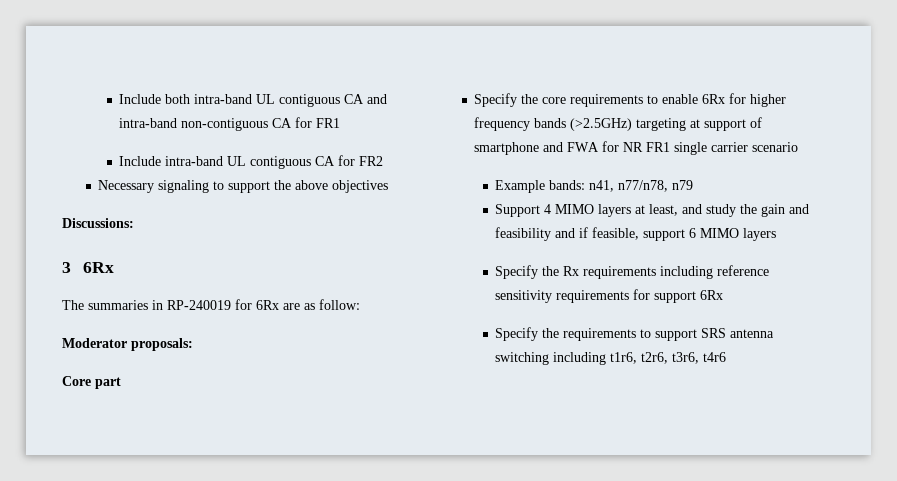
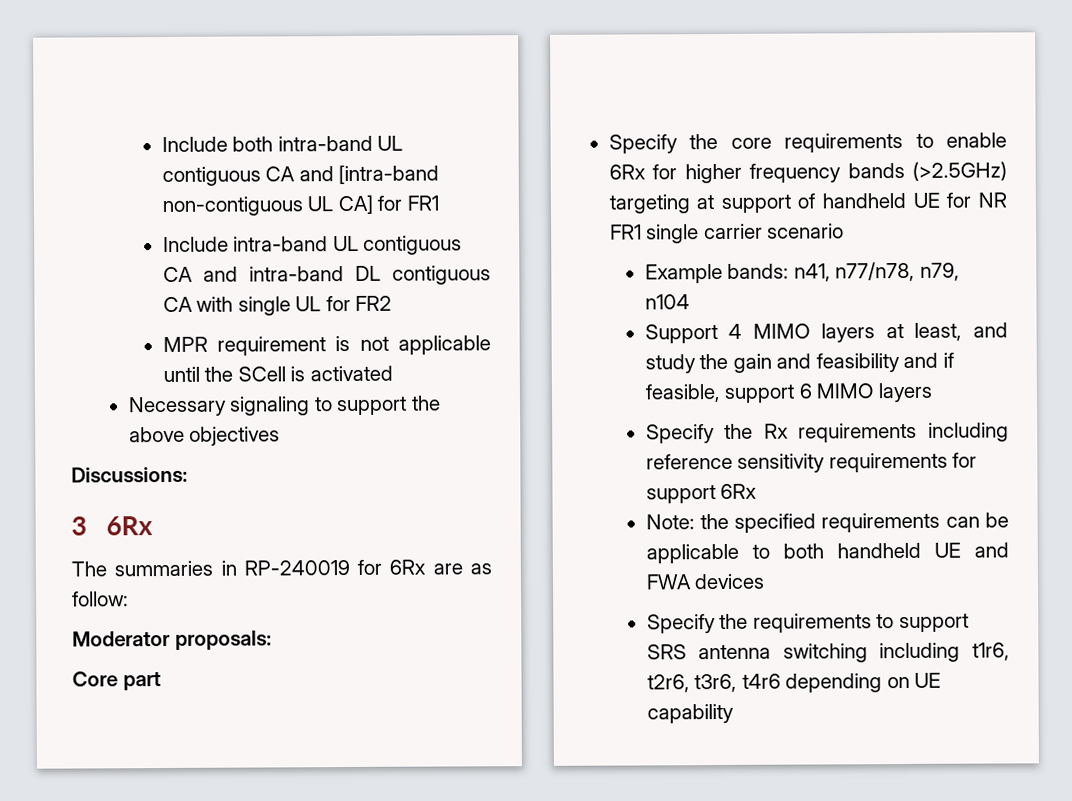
[119,118,293,131] intra-band non-contiguous CA -> [338,164,440,185] [161,194,373,217] [intra-band non-contiguous UL CA]
[338,155,384,166] for FR2 -> [202,265,492,285] [162,295,393,316] [162,335,492,356] [162,365,393,383] and intra-band DL contiguous CA with single UL for FR2 // MPR requirement is not applicable until the SCell is activated
[474,142,600,155] smartphone and FWA -> [822,192,940,209] handheld UE
[672,180,694,190] n79 -> [919,262,960,281] [644,294,690,310] n79, n104
(724, 295) none -> [645,512,1009,533] [645,542,1009,564] [645,573,766,590] // Note: the specified requirements can be applicable to both handheld UE and FWA devices
(727, 357) none -> [785,672,942,693] [646,703,734,724] depending on UE capability

